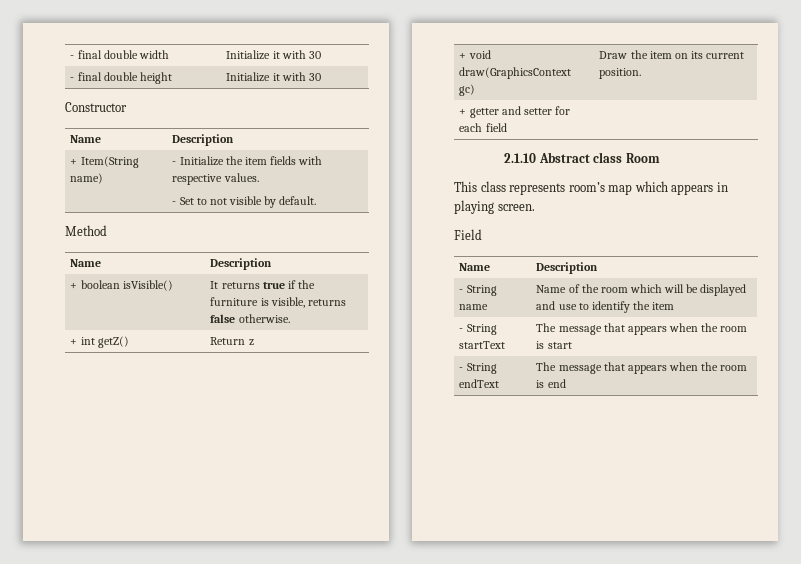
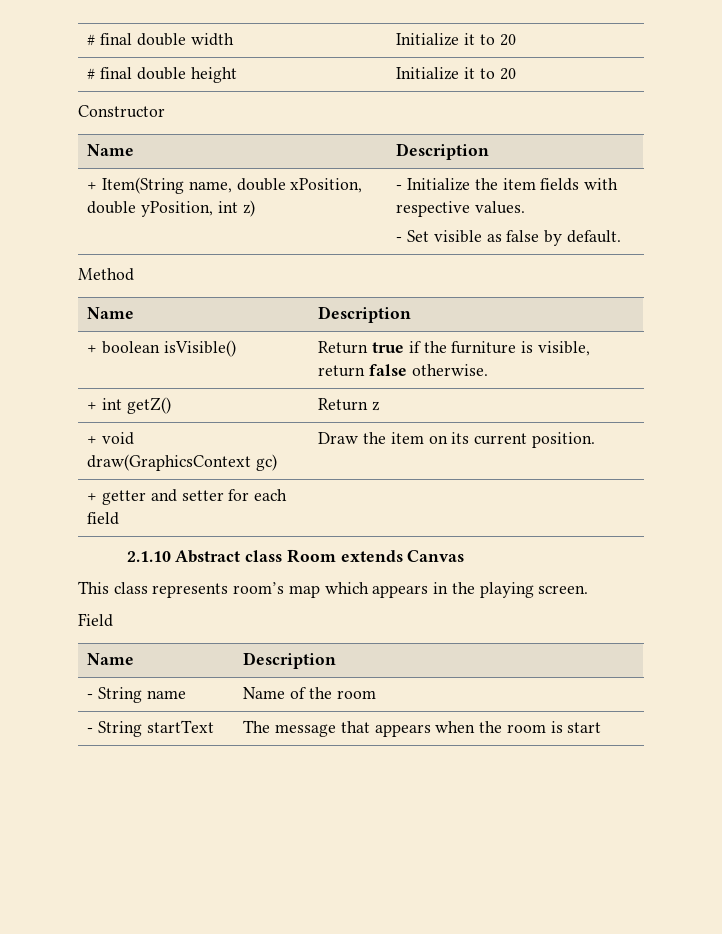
[70,55,75,59] - -> [87,34,96,46] #
[281,50,321,59] [70,77,75,81] with 30 // - -> [479,34,516,46] [87,68,96,80] to 20 // #
[281,72,321,81] with 30 -> [479,68,516,80] to 20
[70,173,104,184] name) -> [188,178,363,193] [87,200,255,217] name, double xPosition, double yPosition, int z)
[196,196,262,205] to not visible -> [433,230,540,243] visible as false
[210,281,260,289] It returns -> [318,341,369,354] Return
[307,299,346,306] returns -> [318,365,366,377] return
(660, 158) none -> [340,550,465,562] extends Canvas
(728, 187) none -> [451,582,475,594] the
[629,284,747,296] [536,301,674,313] which will be displayed and use to identify the item -> (376, 694) none
[459,363,497,374] [459,379,500,388] [536,362,748,374] [536,379,566,388] // - String endText | The message that appears when the room is end -> (602, 727) none

